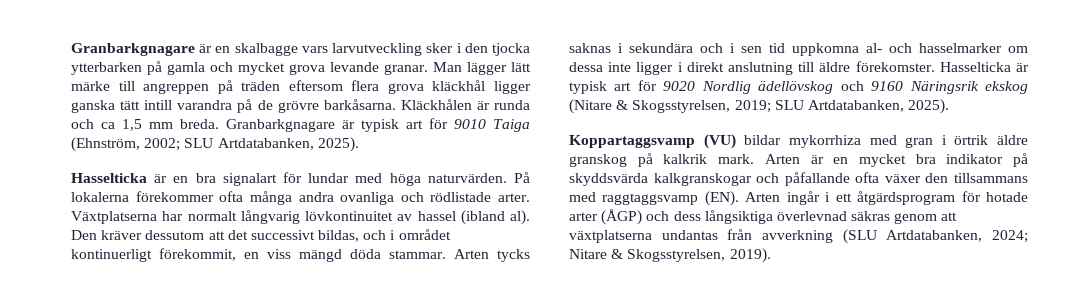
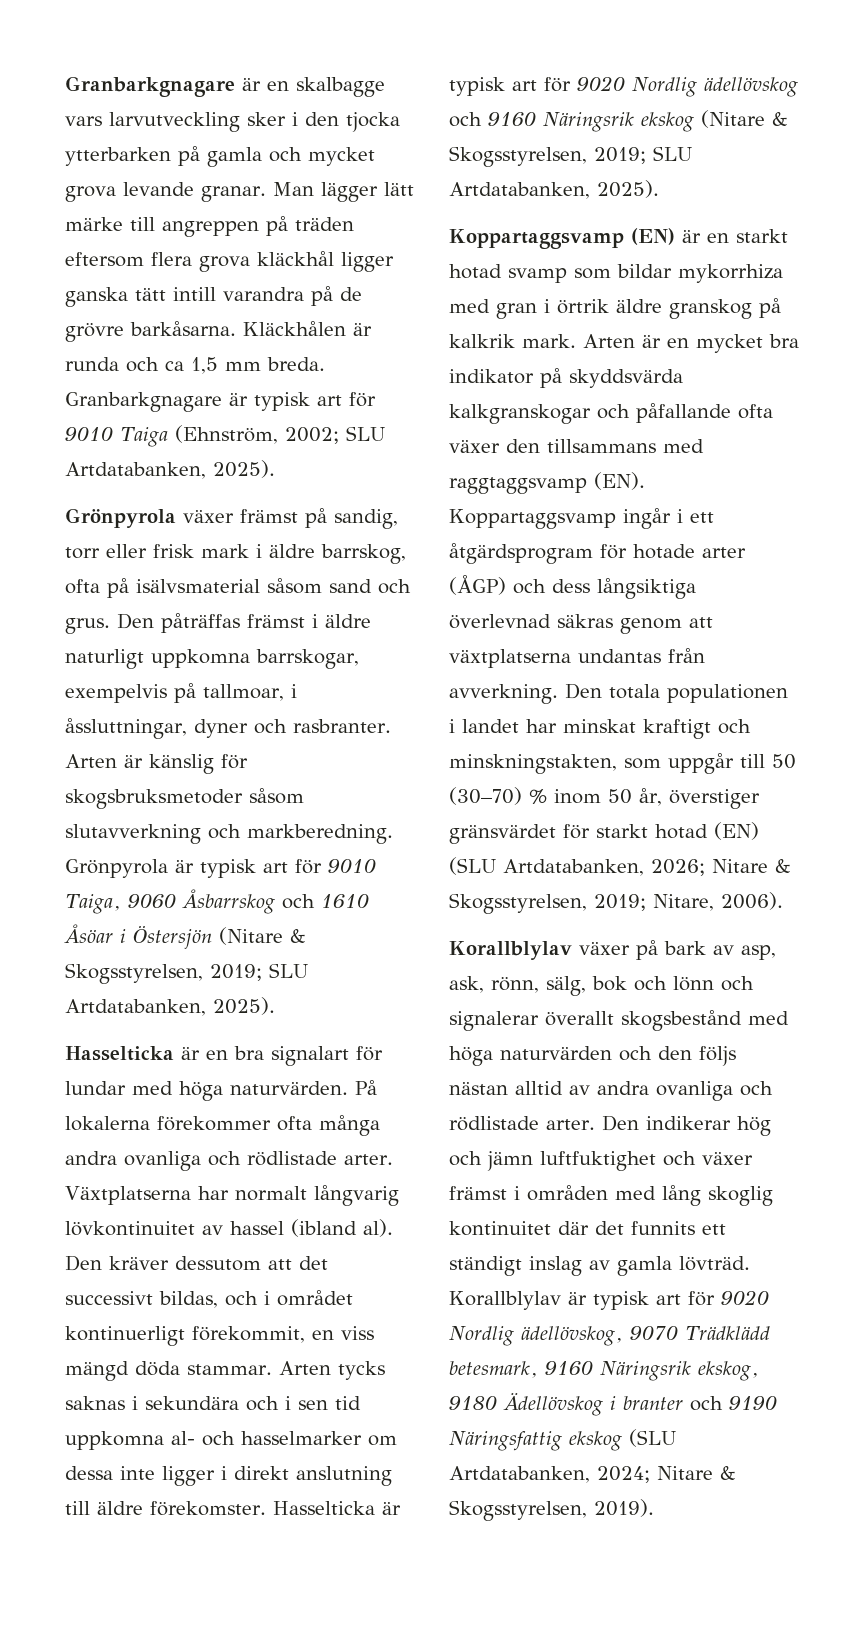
(359, 144) none -> [65,508,398,529] [65,544,406,564] [65,578,411,598] [65,613,371,634] [65,649,359,669] [65,683,297,703] [65,718,391,739] [65,754,248,774] [65,788,304,809] [65,824,393,844] [65,859,376,878] [65,889,369,914] [64,924,305,949] [65,963,308,984] [65,997,275,1016] // Grönpyrola växer främst på sandig, torr eller frisk mark i äldre barrskog, ofta på isälvsmaterial såsom sand och grus. Den påträffas främst i äldre naturligt uppkomna barrskogar, exempelvis på tallmoar, i åssluttningar, dyner och rasbranter. Arten är känslig för skogsbruksmetoder såsom slutavverkning och markberedning. Grönpyrola är typisk art för 9010 Taiga, 9060 Åsbarrskog och 1610 Åsöar i Östersjön (Nitare & Skogsstyrelsen, 2019; SLU Artdatabanken, 2025).
[703,134,736,149] (VU) -> [631,228,788,245] [449,264,611,283] (EN) är en starkt hotad svamp som
[745,192,781,202] Arten -> [449,509,616,529] Koppartaggsvamp
[762,230,833,243] avverkning -> [449,683,788,704] [449,719,751,739] [449,753,796,774] [449,787,760,809] [449,822,759,844] [449,857,790,876] [449,892,783,914] [449,940,776,960] [449,976,754,996] [449,1010,789,1031] [449,1046,736,1066] [449,1081,773,1101] [449,1115,771,1136] [449,1151,753,1171] [449,1185,773,1206] [449,1221,726,1236] [449,1256,750,1276] [449,1290,769,1310] [449,1326,770,1346] [449,1361,759,1381] [449,1393,777,1416] [449,1431,622,1451] avverkning. Den totala populationen i landet har minskat kraftigt och minskningstakten, som uppgår till 50 (30–70) % inom 50 år, överstiger gränsvärdet för starkt hotad (EN) (SLU Artdatabanken, 2026; Nitare & Skogsstyrelsen, 2019; Nitare, 2006). // Korallblylav växer på bark av asp, ask, rönn, sälg, bok och lönn och signalerar överallt skogsbestånd med höga naturvärden och den följs nästan alltid av andra ovanliga och rödlistade arter. Den indikerar hög och jämn luftfuktighet och växer främst i områden med lång skoglig kontinuitet där det funnits ett ständigt inslag av gamla lövträd. Korallblylav är typisk art för 9020 Nordlig ädellövskog, 9070 Trädklädd betesmark, 9160 Näringsrik ekskog, 9180 Ädellövskog i branter och 9190 Näringsfattig ekskog

